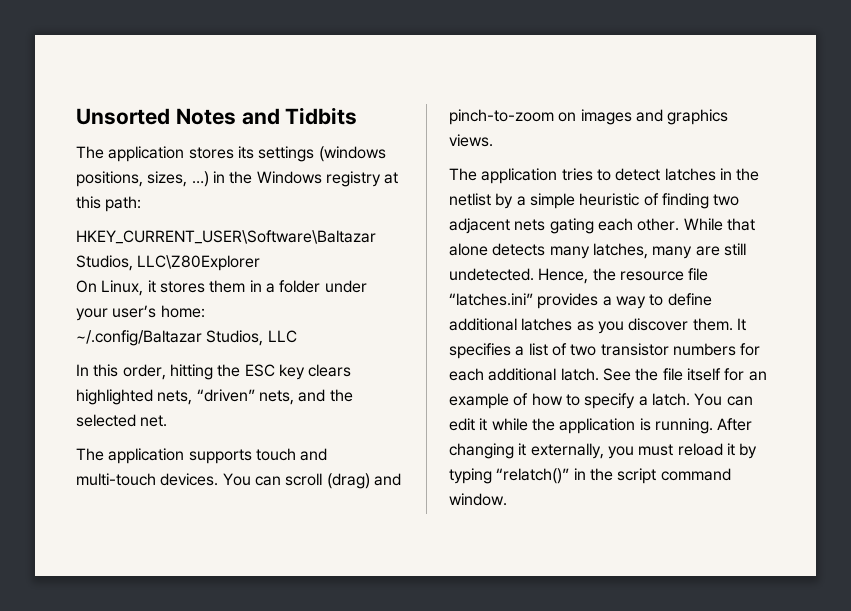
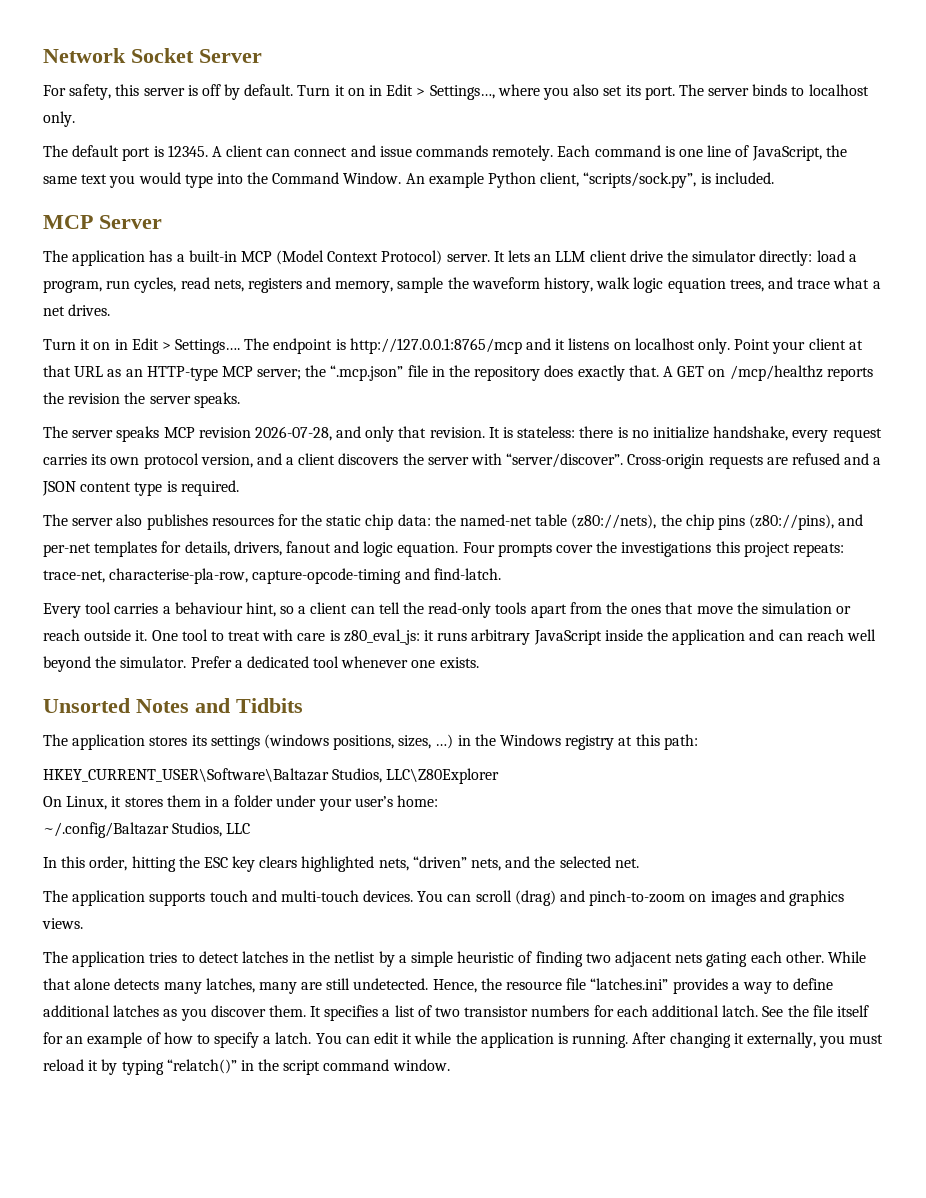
(76, 116) none -> [43,48,262,63] [43,84,869,100] [43,111,75,127] [43,145,847,161] [43,172,774,188] [43,215,162,229] [43,250,857,266] [43,277,881,293] [43,304,111,316] [43,338,863,354] [43,365,873,381] [43,392,240,408] [43,426,882,442] [43,453,882,469] [42,480,239,496] [43,514,864,530] [43,541,844,557] [43,568,501,584] [43,602,852,618] [43,629,876,645] [43,656,479,672] Network Socket Server // For safety, this server is off by default. Turn it on in Edit > Settings…, where you also set its port. The server binds to localhost only. // The default port is 12345. A client can connect and issue commands remotely. Each command is one line of JavaScript, the same text you would type into the Command Window. An example Python client, “scripts/sock.py”, is included. // MCP Server // The application has a built-in MCP (Model Context Protocol) server. It lets an LLM client drive the simulator directly: load a program, run cycles, read nets, registers and memory, sample the waveform history, walk logic equation trees, and trace what a net drives. // Turn it on in Edit > Settings…. The endpoint is http://127.0.0.1:8765/mcp and it listens on localhost only. Point your client at that URL as an HTTP-type MCP server; the “.mcp.json” file in the repository does exactly that. A GET on /mcp/healthz reports the revision the server speaks. // The server speaks MCP revision 2026-07-28, and only that revision. It is stateless: there is no initialize handshake, every request carries its own protocol version, and a client discovers the server with “server/discover”. Cross-origin requests are refused and a JSON content type is required. // The server also publishes resources for the static chip data: the named-net table (z80://nets), the chip pins (z80://pins), and per-net templates for details, drivers, fanout and logic equation. Four prompts cover the investigations this project repeats: trace-net, characterise-pla-row, capture-opcode-timing and find-latch. // Every tool carries a behaviour hint, so a client can tell the read-only tools apart from the ones that move the simulation or reach outside it. One tool to treat with care is z80_eval_js: it runs arbitrary JavaScript inside the application and can reach well beyond the simulator. Prefer a dedicated tool whenever one exists. //

